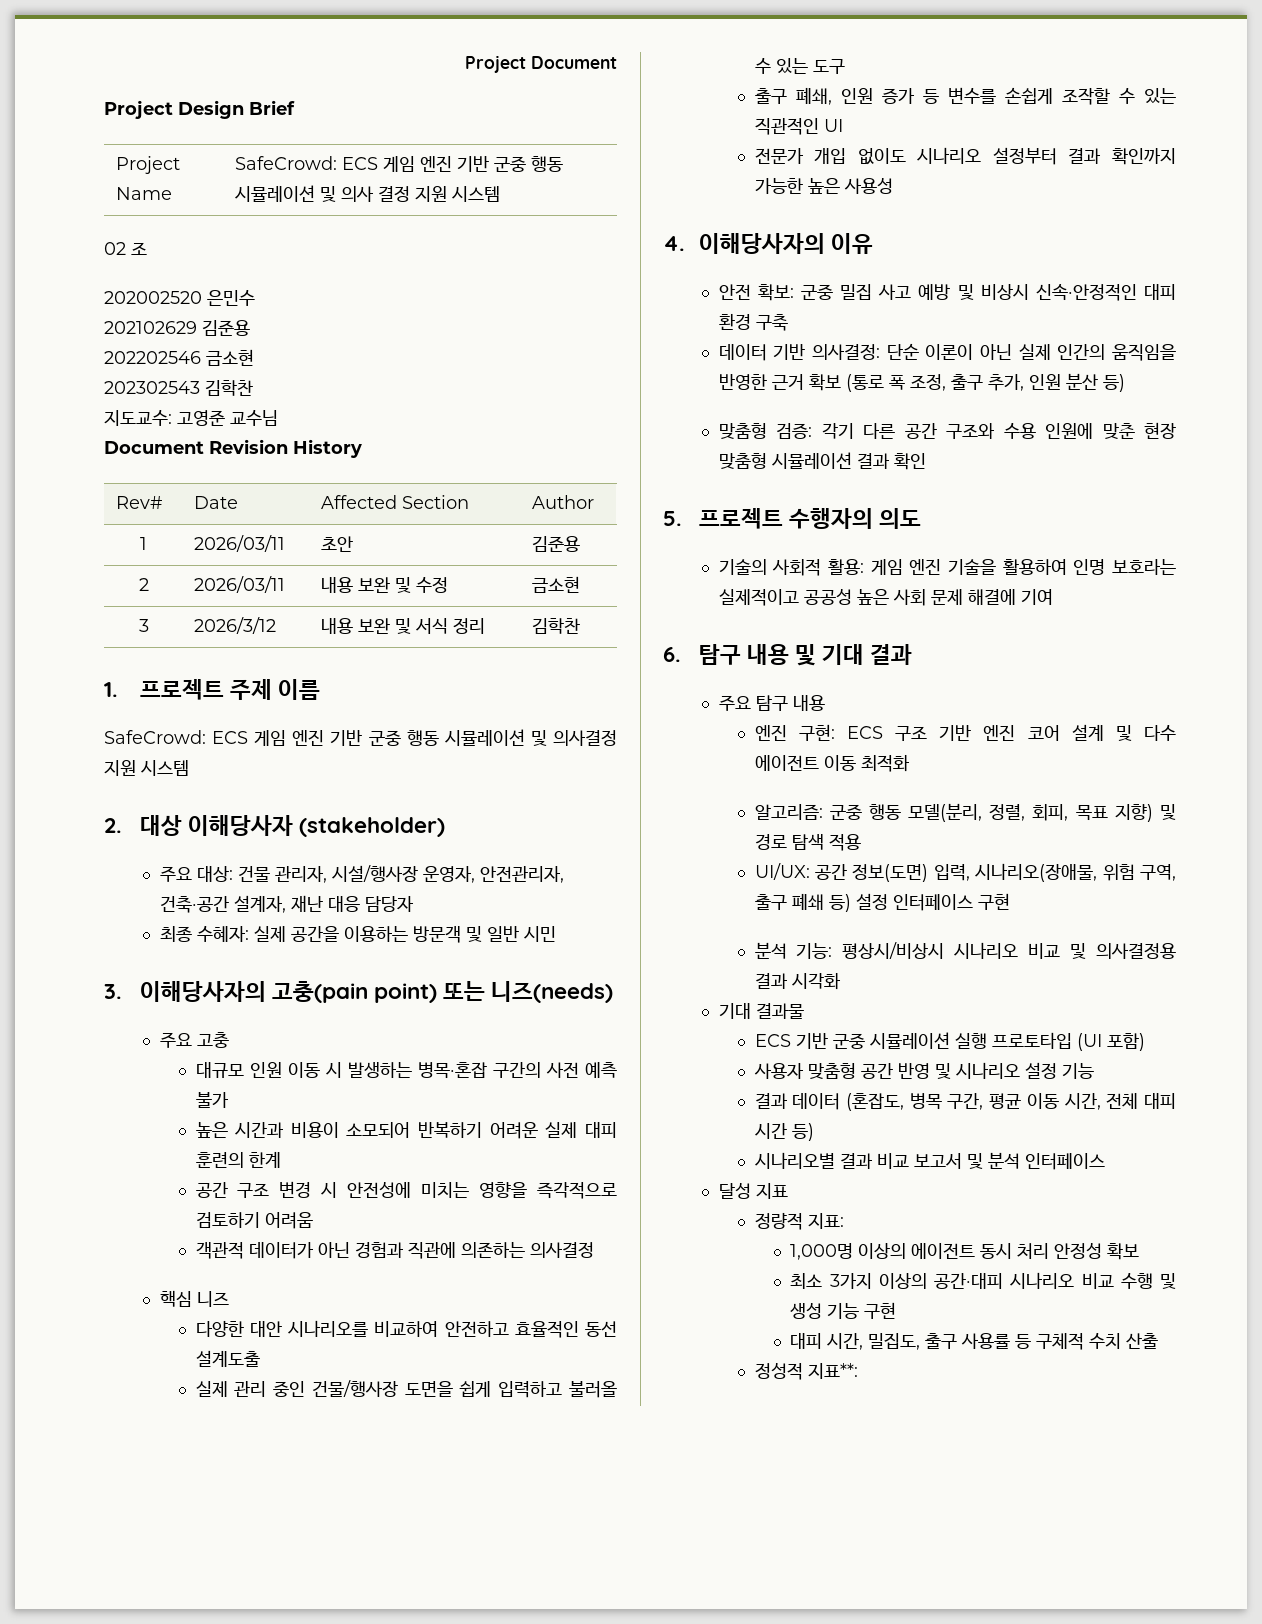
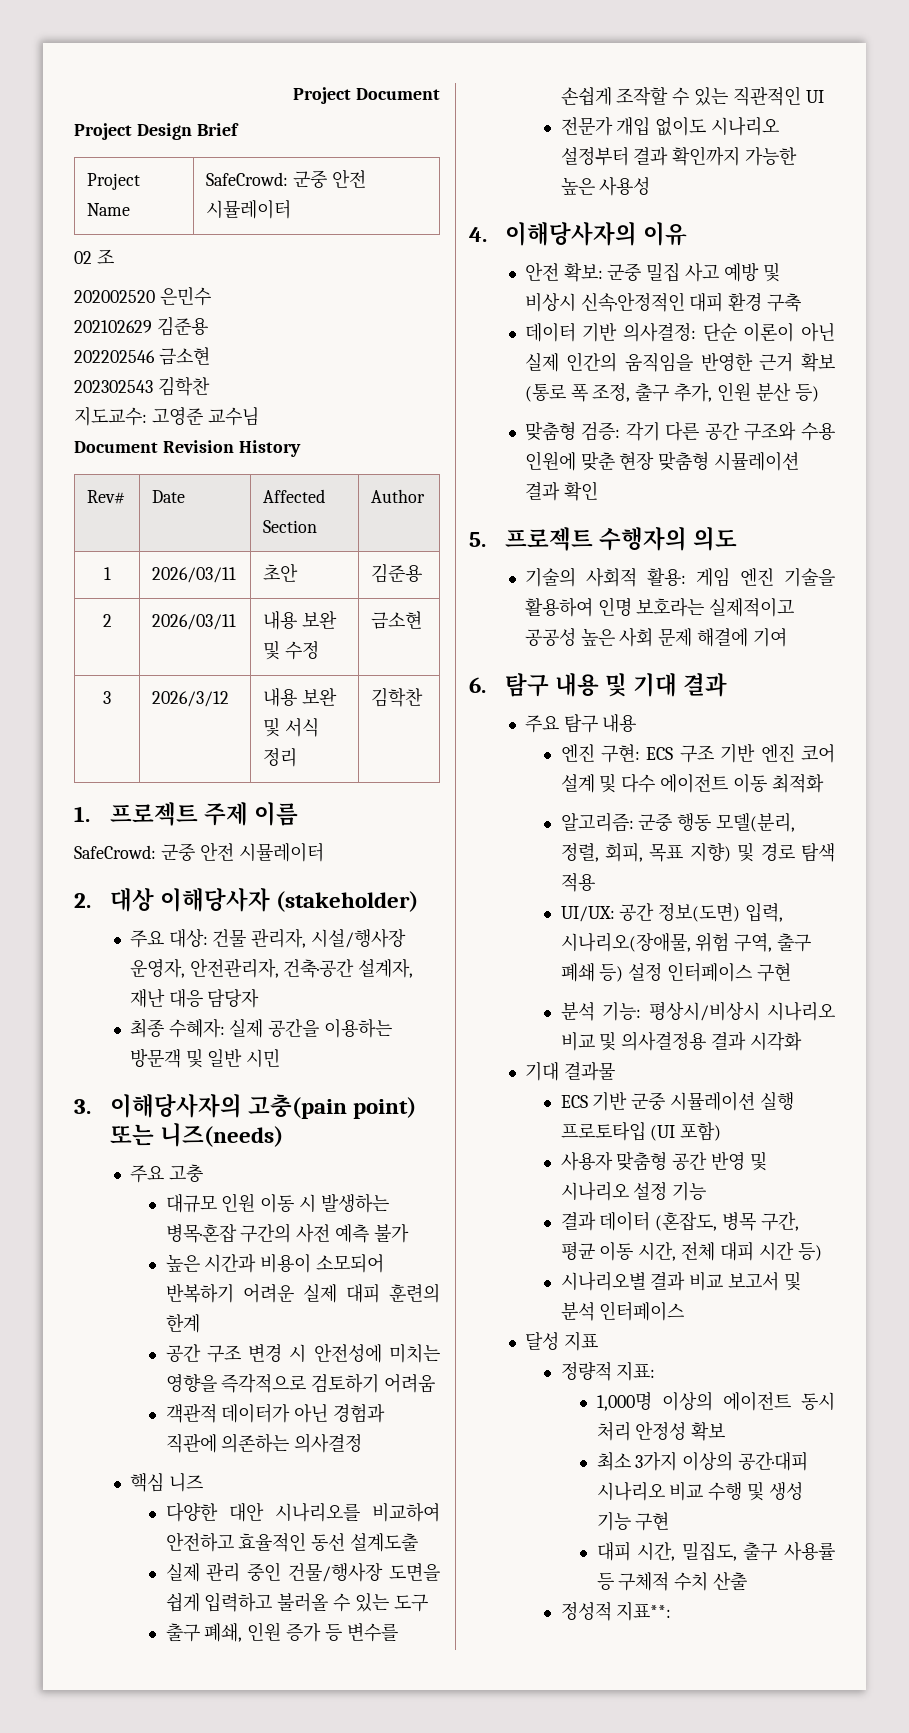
[342,156,564,172] [235,185,501,202] ECS 게임 엔진 기반 군중 행동 시뮬레이션 및 의사 결정 지원 시스템 -> [293,169,366,188] [206,199,292,219] 군중 안전 시뮬레이터
[212,729,617,746] [104,760,189,776] ECS 게임 엔진 기반 군중 행동 시뮬레이션 및 의사결정 지원 시스템 -> [160,842,324,862] 군중 안전 시뮬레이터

